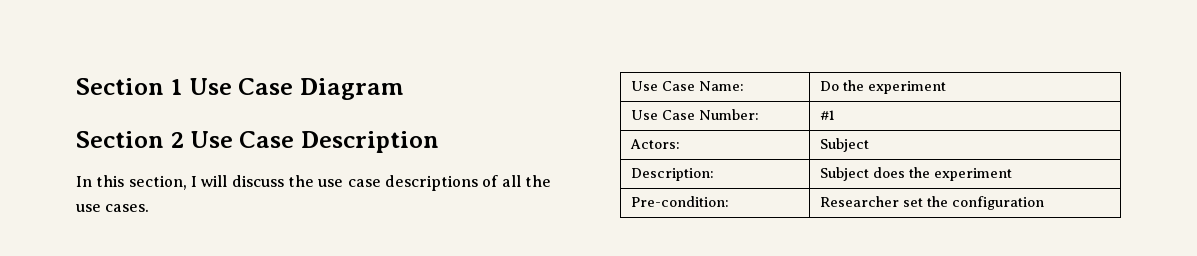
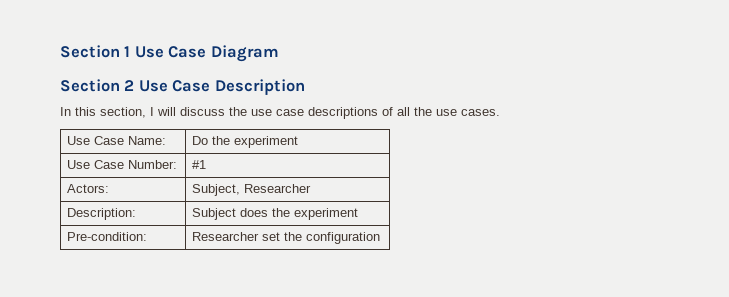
[819,138,869,152] Subject -> [191,184,311,196] Subject, Researcher

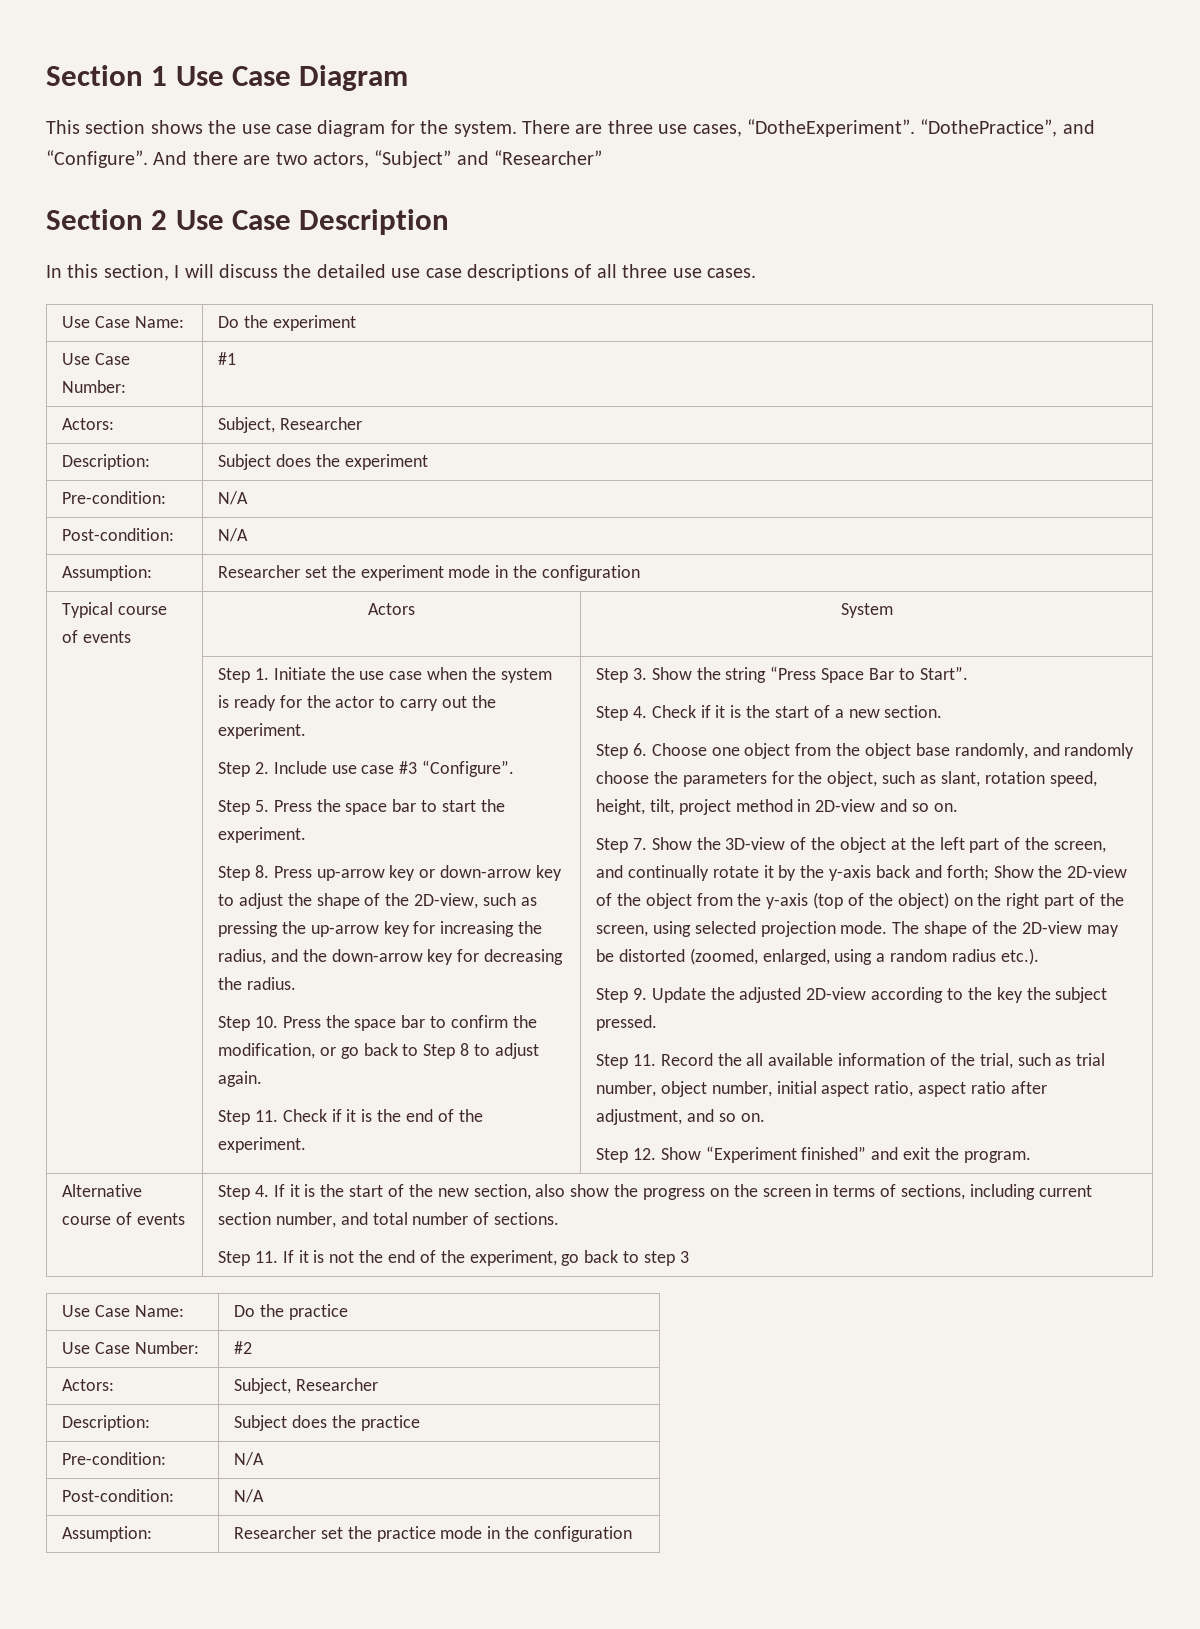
(279, 53) none -> [46,119,1095,137] [46,150,603,168] // This section shows the use case diagram for the system. There are three use cases, “DotheExperiment”. “DothePractice”, and “Configure”. And there are two actors, “Subject” and “Researcher”
(247, 111) none -> [316,264,386,278] detailed
[414,107,432,116] the -> [622,264,668,278] three
[191,232,302,241] | Researcher set the -> [217,491,248,505] [61,528,174,541] [217,528,248,542] [61,565,152,581] [217,565,640,581] [61,602,167,618] [61,630,131,643] [368,603,415,615] [840,603,893,618] [217,667,552,683] [217,695,496,711] [217,723,306,739] [217,760,515,777] [217,799,505,815] [217,827,306,843] [217,865,562,881] [217,893,537,909] [217,921,543,937] [217,949,564,965] [217,977,296,990] [217,1015,537,1031] [217,1043,539,1059] [217,1071,262,1087] [217,1109,483,1125] [217,1137,306,1153] [595,666,968,683] [595,705,943,721] [595,743,1135,759] [595,771,1097,787] [595,799,958,815] [595,837,1106,853] [595,865,1128,881] [595,892,1124,909] [595,921,1119,937] [595,948,1039,965] [595,987,1108,1003] [595,1015,657,1031] [595,1053,1106,1069] [595,1081,1047,1097] [595,1109,765,1125] [595,1146,1031,1163] [61,1184,142,1197] [61,1212,185,1225] [217,1184,1092,1200] [217,1212,560,1228] [217,1250,689,1266] [61,1305,184,1317] [233,1304,348,1320] [61,1341,199,1354] [233,1341,252,1354] [61,1379,114,1391] [233,1378,378,1394] [61,1415,150,1431] [233,1415,420,1431] [61,1452,166,1465] [233,1452,264,1466] [61,1489,174,1502] [233,1489,264,1503] [61,1526,152,1542] [233,1526,530,1542] | N/A // Post-condition: | N/A // Assumption: | Researcher set the experiment mode in the configuration // Typical course of events | Actors | System // | Step 1. Initiate the use case when the system is ready for the actor to carry out the experiment. // Step 2. Include use case #3 “Configure”. // Step 5. Press the space bar to start the experiment. // Step 8. Press up-arrow key or down-arrow key to adjust the shape of the 2D-view, such as pressing the up-arrow key for increasing the radius, and the down-arrow key for decreasing the radius. // Step 10. Press the space bar to confirm the modification, or go back to Step 8 to adjust again. // Step 11. Check if it is the end of the experiment. | Step 3. Show the string “Press Space Bar to Start”. // Step 4. Check if it is the start of a new section. // Step 6. Choose one object from the object base randomly, and randomly choose the parameters for the object, such as slant, rotation speed, height, tilt, project method in 2D-view and so on. // Step 7. Show the 3D-view of the object at the left part of the screen, and continually rotate it by the y-axis back and forth; Show the 2D-view of the object from the y-axis (top of the object) on the right part of the screen, using selected projection mode. The shape of the 2D-view may be distorted (zoomed, enlarged, using a random radius etc.). // Step 9. Update the adjusted 2D-view according to the key the subject pressed. // Step 11. Record the all available information of the trial, such as trial number, object number, initial aspect ratio, aspect ratio after adjustment, and so on. // Step 12. Show “Experiment finished” and exit the program. // Alternative course of events | Step 4. If it is the start of the new section, also show the progress on the screen in terms of sections, including current section number, and total number of sections. // Step 11. If it is not the end of the experiment, go back to step 3 // Use Case Name: | Do the practice // Use Case Number: | #2 // Actors: | Subject, Researcher // Description: | Subject does the practice // Pre-condition: | N/A // Post-condition: | N/A // Assumption: | Researcher set the practice mode in the

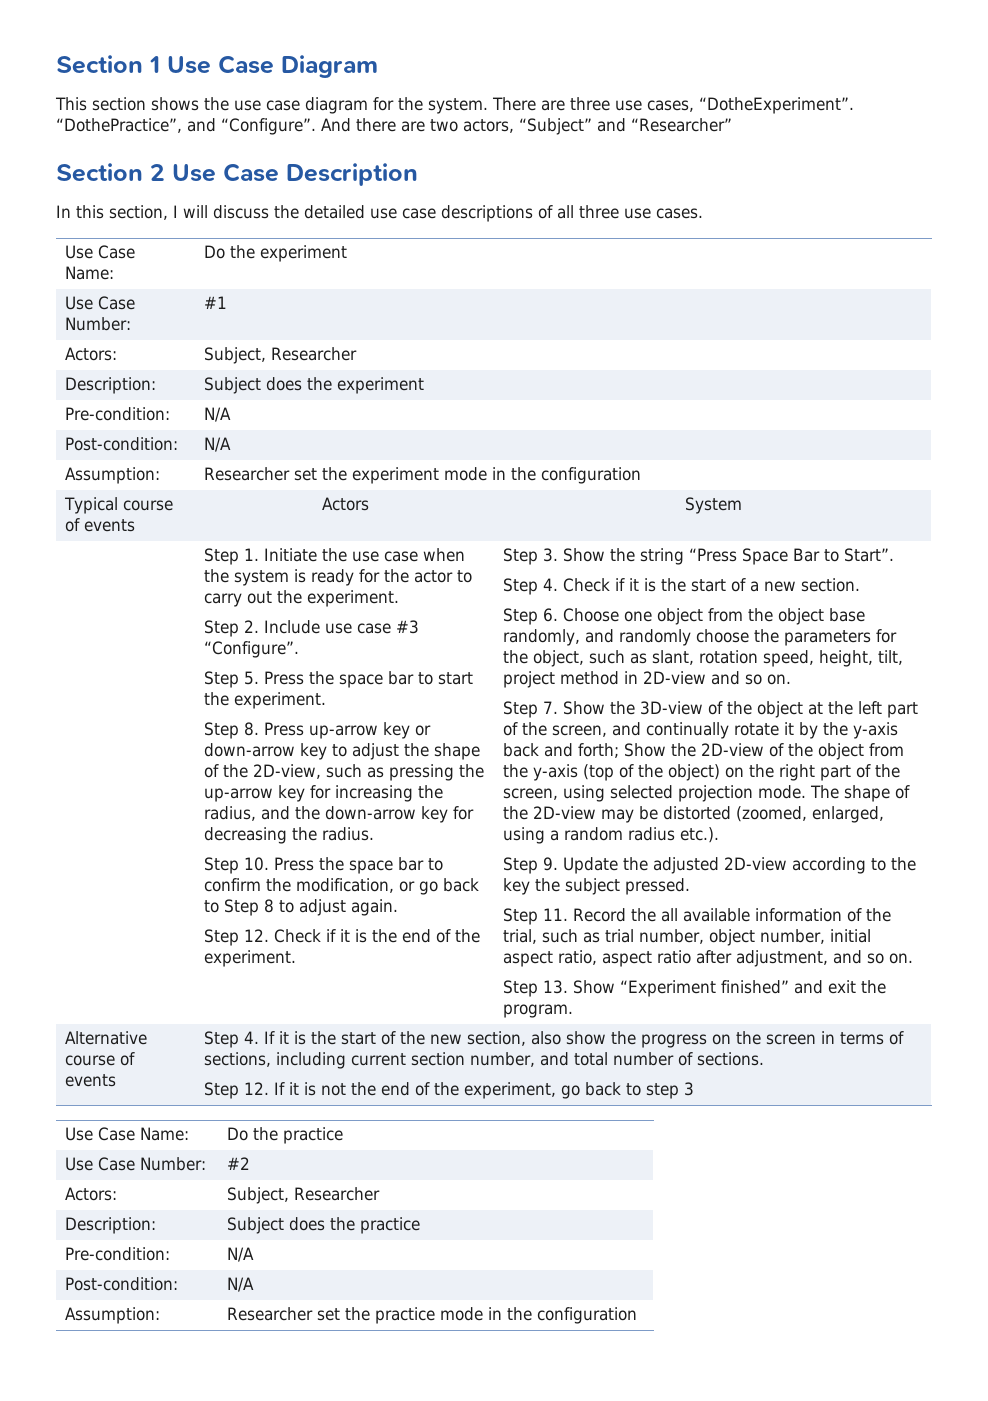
[254,1110,278,1122] 11. -> [244,929,270,942] 12.
[632,1148,656,1160] 12. -> [543,980,569,994] 13.
[254,1251,278,1263] 11. -> [244,1082,270,1095] 12.

